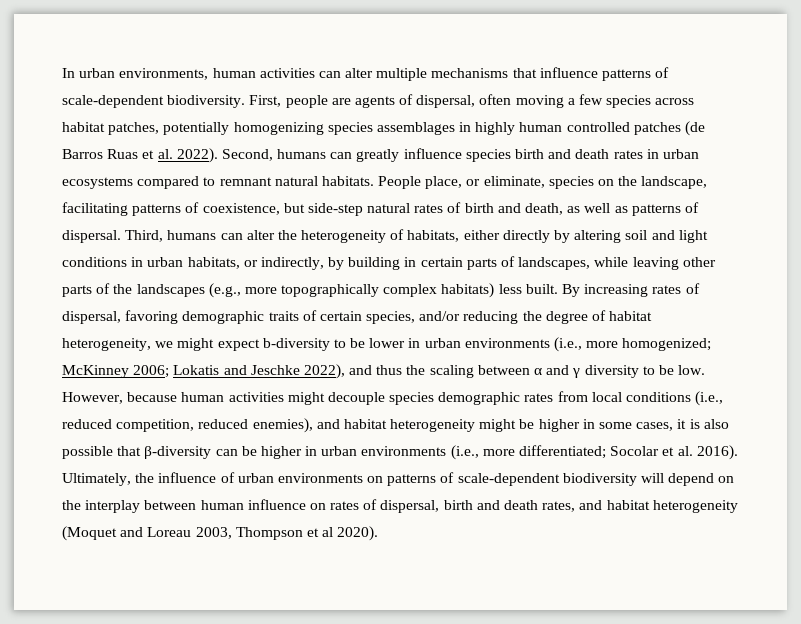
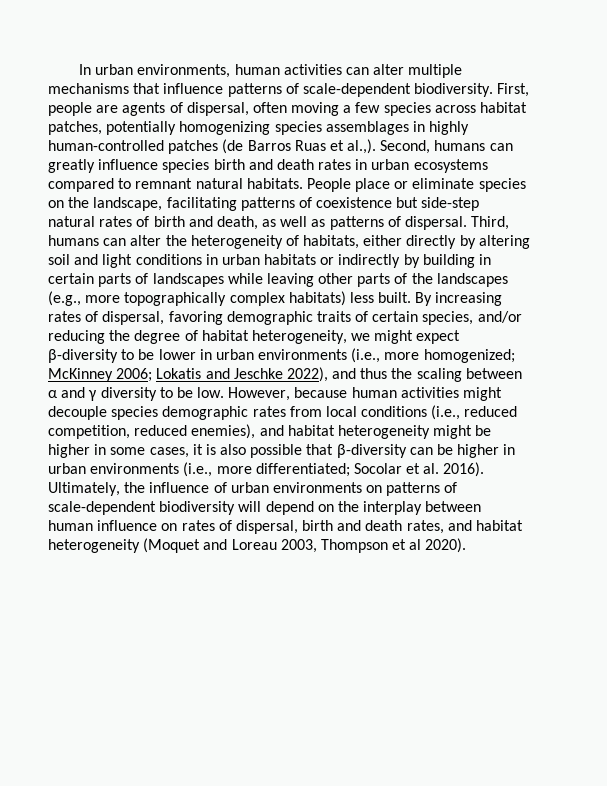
[519,122,630,132] human controlled -> [48,140,164,151] human-controlled
[157,148,218,163] al. 2022). -> [347,139,377,154] al.,).
[425,176,545,189] place, or eliminate, -> [355,178,475,192] place or eliminate
[202,203,280,215] coexistence, -> [316,197,393,208] coexistence
[187,257,324,270] habitats, or indirectly, -> [264,254,401,268] habitats or indirectly
[518,257,591,270] landscapes, -> [152,273,224,287] landscapes
[262,338,330,351] b-diversity -> [48,349,118,363] β-diversity

